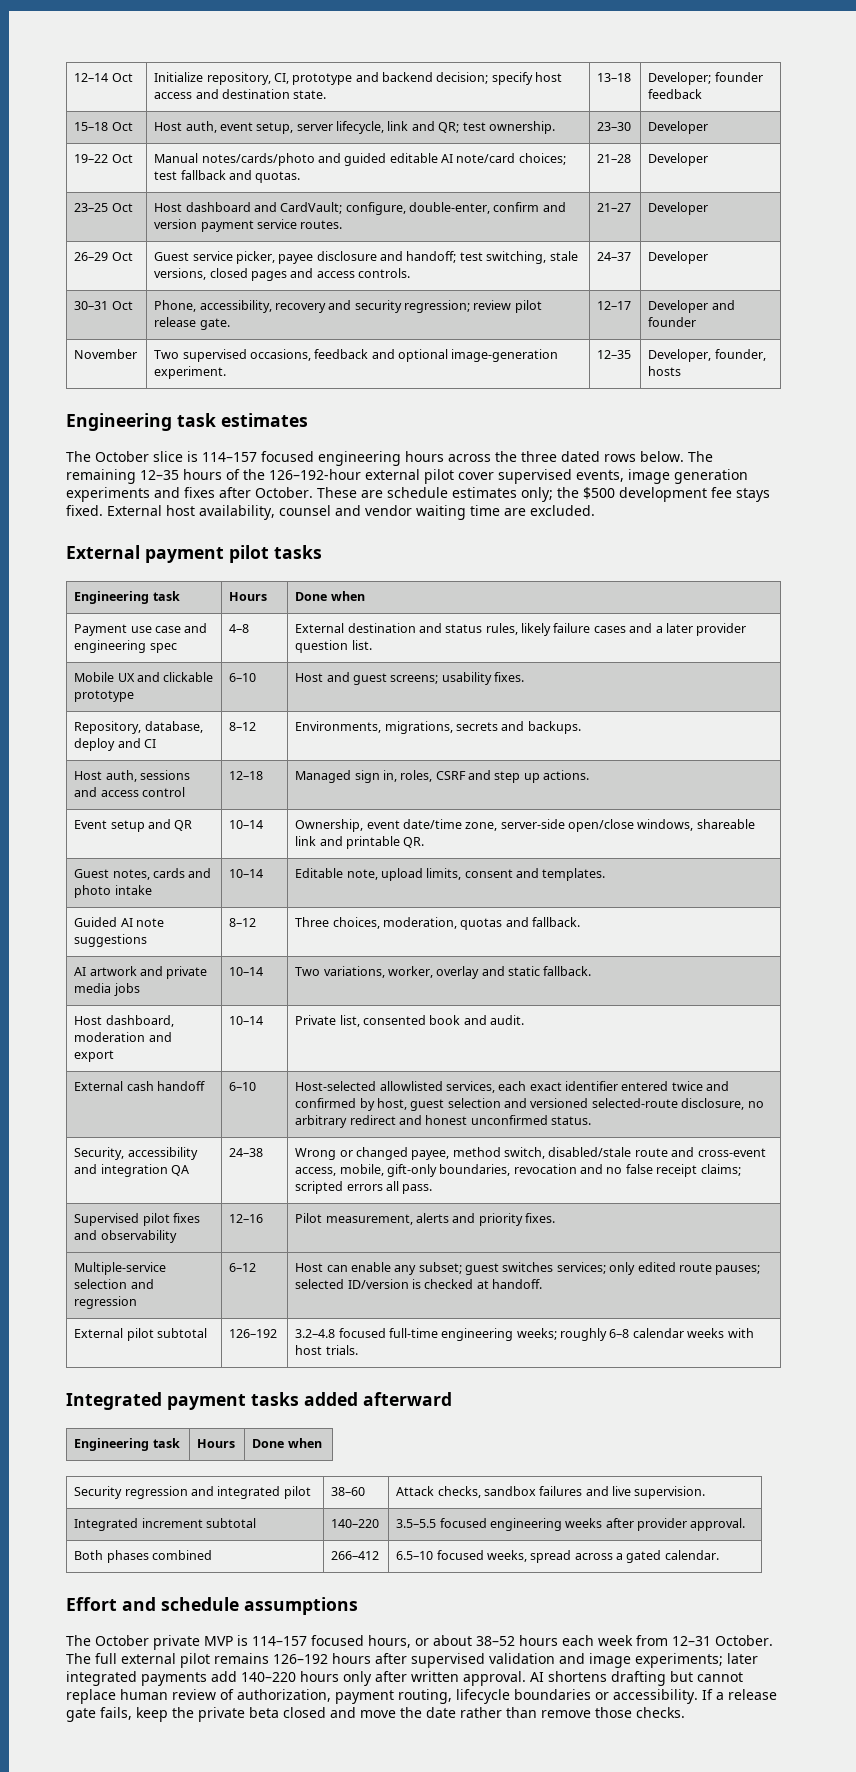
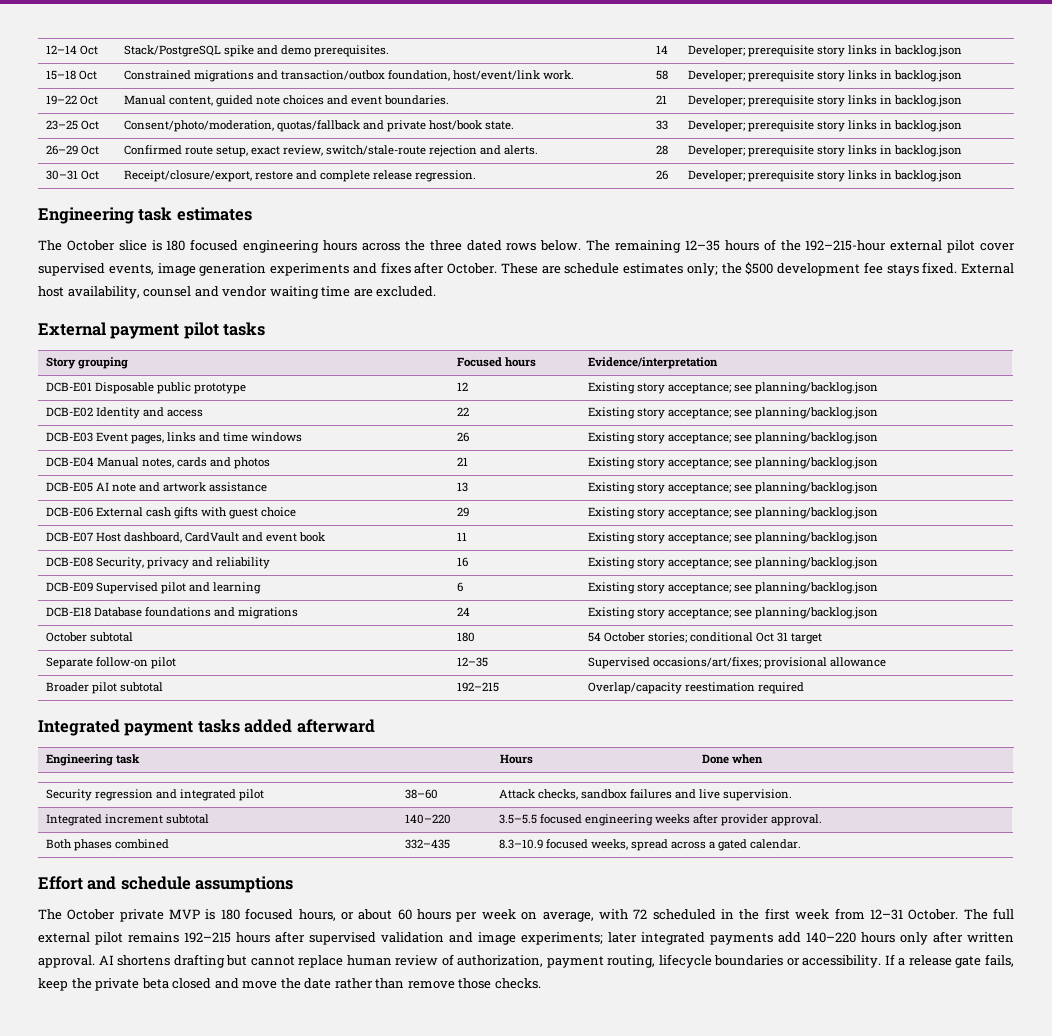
[154,72,563,85] [154,89,327,99] [597,73,632,82] [648,72,763,85] [648,89,703,99] [74,122,133,131] [154,121,555,134] [597,122,632,131] [648,121,709,134] [74,154,133,163] [154,153,566,166] [154,170,301,183] [597,154,632,163] [648,153,709,166] [74,203,133,212] [154,202,566,215] [154,219,343,232] [597,203,632,212] [648,202,709,215] [74,252,133,261] [154,251,578,264] [154,268,410,281] [597,252,632,261] [648,251,709,264] [74,301,133,310] [154,300,542,313] [154,317,230,330] [597,301,632,310] [648,300,735,313] [648,317,697,327] [74,349,138,359] [154,349,559,362] [154,366,227,379] [597,350,632,359] [648,349,766,362] [648,366,682,376] Initialize repository, CI, prototype and backend decision; specify host access and destination state. | 13–18 | Developer; founder feedback // 15–18 Oct | Host auth, event setup, server lifecycle, link and QR; test ownership. | 23–30 | Developer // 19–22 Oct | Manual notes/cards/photo and guided editable AI note/card choices; test fallback and quotas. | 21–28 | Developer // 23–25 Oct | Host dashboard and CardVault; configure, double-enter, confirm and version payment service routes. | 21–27 | Developer // 26–29 Oct | Guest service picker, payee disclosure and handoff; test switching, stale versions, closed pages and access controls. | 24–37 | Developer // 30–31 Oct | Phone, accessibility, recovery and security regression; review pilot release gate. | 12–17 | Developer and founder // November | Two supervised occasions, feedback and optional image-generation experiment. | 12–35 | Developer, founder, hosts -> [123,45,389,57] [655,45,668,54] [687,45,963,57] [45,70,97,80] [123,70,575,82] [655,70,668,80] [687,70,963,82] [45,95,98,105] [123,95,450,107] [655,95,667,104] [687,95,963,107] [45,120,99,130] [123,120,515,132] [655,120,668,130] [687,120,963,132] [45,145,99,155] [123,145,539,157] [655,145,668,155] [687,145,963,157] [45,170,99,180] [123,170,477,182] [655,170,668,180] [687,170,963,182] Stack/PostgreSQL spike and demo prerequisites. | 14 | Developer; prerequisite story links in backlog.json // 15–18 Oct | Constrained migrations and transaction/outbox foundation, host/event/link work. | 58 | Developer; prerequisite story links in backlog.json // 19–22 Oct | Manual content, guided note choices and event boundaries. | 21 | Developer; prerequisite story links in backlog.json // 23–25 Oct | Consent/photo/moderation, quotas/fallback and private host/book state. | 33 | Developer; prerequisite story links in backlog.json // 26–29 Oct | Confirmed route setup, exact review, switch/stale-route rejection and alerts. | 28 | Developer; prerequisite story links in backlog.json // 30–31 Oct | Receipt/closure/export, restore and complete release regression. | 26 | Developer; prerequisite story links in backlog.json
[202,452,257,462] 114–157 -> [166,240,186,251] 180
[269,469,361,480] 126–192-hour -> [805,240,887,251] 192–215-hour
[74,591,180,604] [229,592,268,601] [295,591,365,601] [74,623,208,636] [74,640,177,653] [229,624,250,633] [295,623,747,636] [295,640,372,653] [74,672,214,682] [74,690,135,702] [229,673,257,682] [295,672,524,685] [74,721,203,734] [74,738,156,751] [229,722,257,731] [295,721,581,734] [74,770,190,782] [74,787,185,797] [229,771,264,780] [295,770,590,783] [74,819,193,832] [229,820,264,829] [295,819,755,832] [295,836,425,849] [74,868,212,880] [74,885,152,898] [229,869,264,878] [295,868,606,881] [74,917,164,927] [74,934,148,947] [229,918,257,927] [295,917,580,930] [74,966,208,979] [74,983,140,996] [229,967,264,976] [295,966,592,979] [74,1015,174,1027] [74,1032,172,1042] [74,1050,115,1062] [229,1016,264,1025] [295,1015,524,1027] [74,1081,205,1091] [229,1082,257,1091] [295,1081,730,1093] [295,1098,764,1111] [295,1115,591,1128] [74,1147,198,1160] [74,1164,189,1177] [229,1148,264,1157] [295,1147,766,1160] [295,1164,741,1177] [295,1181,433,1194] [74,1213,200,1226] [74,1230,177,1243] [229,1214,264,1223] [295,1213,555,1226] [74,1262,167,1275] [74,1279,154,1289] [74,1296,138,1309] [229,1263,257,1272] [295,1262,761,1275] [295,1279,542,1289] [74,1328,207,1341] [229,1329,278,1338] [295,1328,754,1341] [295,1345,358,1355] Engineering task | Hours | Done when // Payment use case and engineering spec | 4–8 | External destination and status rules, likely failure cases and a later provider question list. // Mobile UX and clickable prototype | 6–10 | Host and guest screens; usability fixes. // Repository, database, deploy and CI | 8–12 | Environments, migrations, secrets and backups. // Host auth, sessions and access control | 12–18 | Managed sign in, roles, CSRF and step up actions. // Event setup and QR | 10–14 | Ownership, event date/time zone, server-side open/close windows, shareable link and printable QR. // Guest notes, cards and photo intake | 10–14 | Editable note, upload limits, consent and templates. // Guided AI note suggestions | 8–12 | Three choices, moderation, quotas and fallback. // AI artwork and private media jobs | 10–14 | Two variations, worker, overlay and static fallback. // Host dashboard, moderation and export | 10–14 | Private list, consented book and audit. // External cash handoff | 6–10 | Host-selected allowlisted services, each exact identifier entered twice and confirmed by host, guest selection and versioned selected-route disclosure, no arbitrary redirect and honest unconfirmed status. // Security, accessibility and integration QA | 24–38 | Wrong or changed payee, method switch, disabled/stale route and cross-event access, mobile, gift-only boundaries, revocation and no false receipt claims; scripted errors all pass. // Supervised pilot fixes and observability | 12–16 | Pilot measurement, alerts and priority fixes. // Multiple-service selection and regression | 6–12 | Host can enable any subset; guest switches services; only edited route pauses; selected ID/version is checked at handoff. // External pilot subtotal | 126–192 | 3.2–4.8 focused full-time engineering weeks; roughly 6–8 calendar weeks with host trials. -> [45,357,128,369] [456,357,536,367] [587,357,718,369] [45,382,246,394] [456,382,468,391] [587,382,878,394] [45,407,203,419] [456,407,469,416] [587,407,878,419] [45,432,303,444] [456,432,469,442] [587,432,878,444] [45,457,271,469] [456,457,468,466] [587,457,878,469] [45,482,268,492] [456,482,468,492] [587,482,878,494] [45,507,297,519] [456,507,469,517] [587,507,878,519] [45,532,326,543] [456,532,467,541] [587,532,878,544] [45,557,270,569] [456,557,468,567] [587,557,878,569] [45,582,261,594] [456,582,463,592] [587,582,878,594] [45,607,298,619] [456,607,470,616] [587,607,878,619] [45,632,133,642] [456,632,475,642] [587,632,823,644] [45,657,176,669] [456,657,488,667] [587,657,886,669] [45,682,163,694] [456,682,499,692] [587,682,804,694] Story grouping | Focused hours | Evidence/interpretation // DCB-E01 Disposable public prototype | 12 | Existing story acceptance; see planning/backlog.json // DCB-E02 Identity and access | 22 | Existing story acceptance; see planning/backlog.json // DCB-E03 Event pages, links and time windows | 26 | Existing story acceptance; see planning/backlog.json // DCB-E04 Manual notes, cards and photos | 21 | Existing story acceptance; see planning/backlog.json // DCB-E05 AI note and artwork assistance | 13 | Existing story acceptance; see planning/backlog.json // DCB-E06 External cash gifts with guest choice | 29 | Existing story acceptance; see planning/backlog.json // DCB-E07 Host dashboard, CardVault and event book | 11 | Existing story acceptance; see planning/backlog.json // DCB-E08 Security, privacy and reliability | 16 | Existing story acceptance; see planning/backlog.json // DCB-E09 Supervised pilot and learning | 6 | Existing story acceptance; see planning/backlog.json // DCB-E18 Database foundations and migrations | 24 | Existing story acceptance; see planning/backlog.json // October subtotal | 180 | 54 October stories; conditional Oct 31 target // Separate follow-on pilot | 12–35 | Supervised occasions/art/fixes; provisional allowance // Broader pilot subtotal | 192–215 | Overlap/capacity reestimation required
[331,1551,380,1560] [396,1551,434,1560] 266–412 | 6.5–10 -> [404,839,450,849] [498,839,543,849] 332–435 | 8.3–10.9
[252,1636,307,1646] 114–157 -> [220,909,240,920] 180
[476,1635,594,1646] 38–52 hours each -> [397,908,790,922] 60 hours per week on average, with 72 scheduled in the first
[273,1654,328,1664] 126–192 -> [184,932,231,943] 192–215

